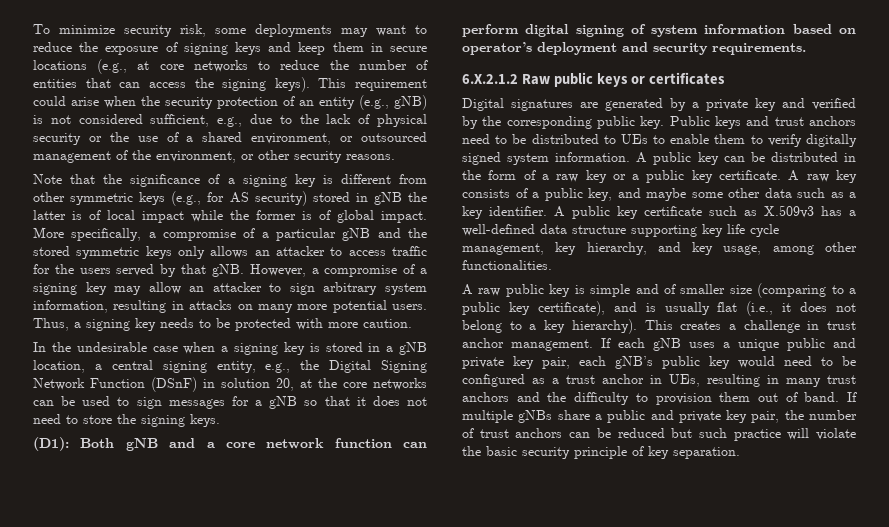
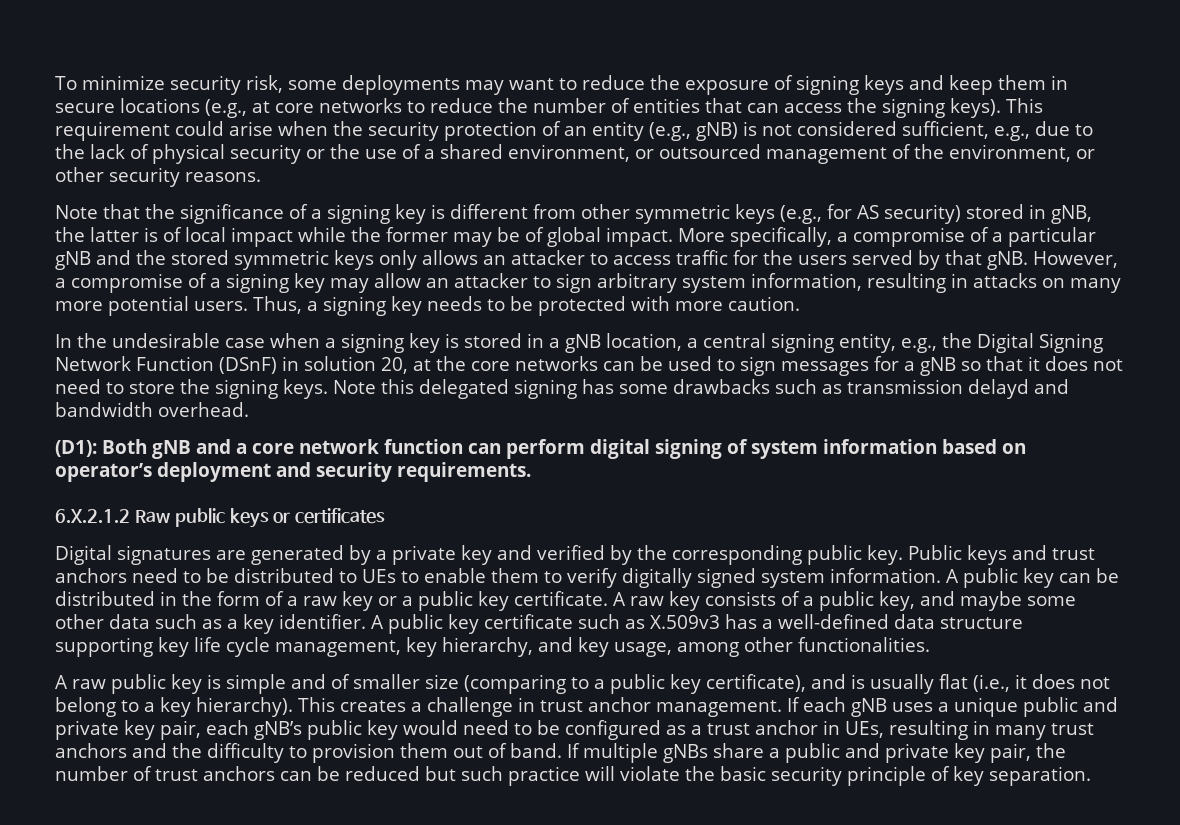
[373,192,402,205] gNB -> [1051,205,1092,224] gNB,
[302,211,312,220] is -> [453,227,520,247] may be
(220, 420) none -> [333,379,1069,399] [55,402,249,417] Note this delegated signing has some drawbacks such as transmission delayd and bandwidth overhead.

